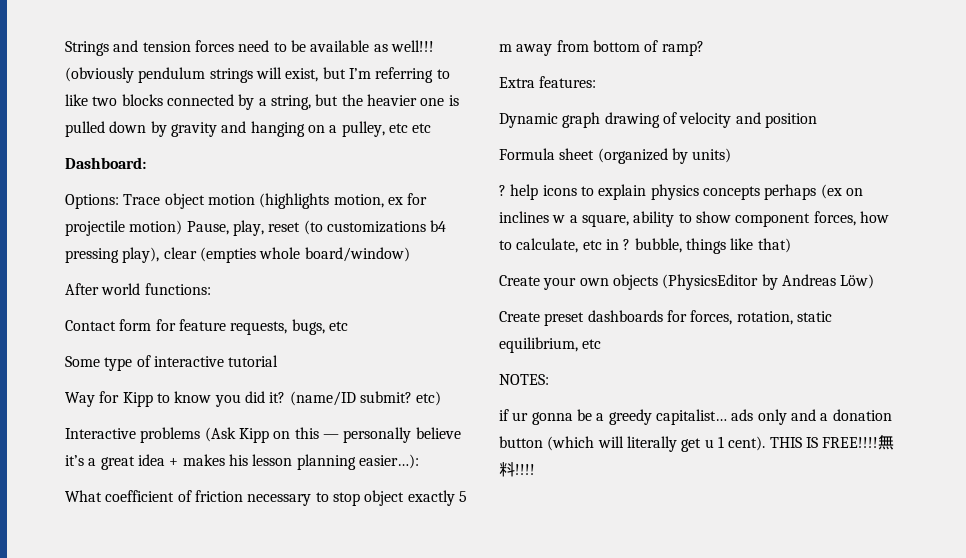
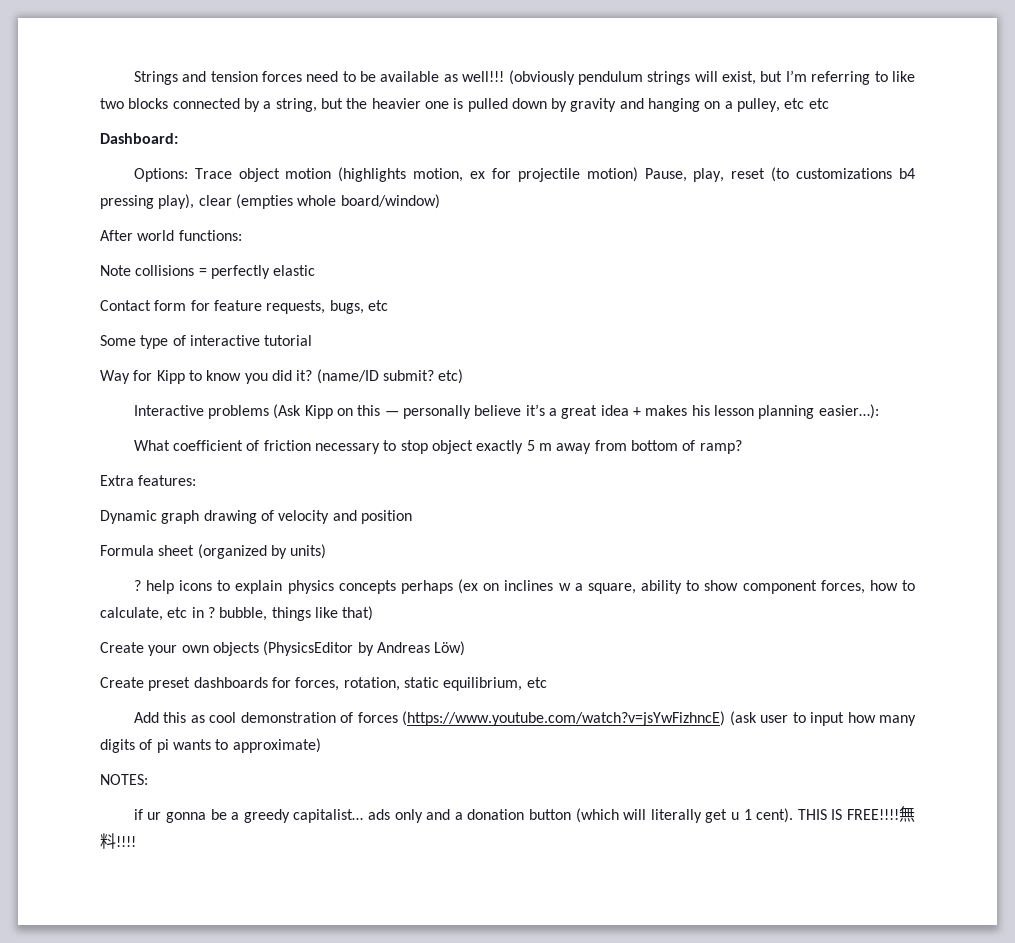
(211, 289) none -> [100,265,316,279] // Note collisions = perfectly elastic
(602, 344) none -> [133,711,917,726] [100,738,321,753] // Add this as cool demonstration of forces (https://www.youtube.com/watch?v=jsYwFizhncE) (ask user to input how many digits of pi wants to approximate)

